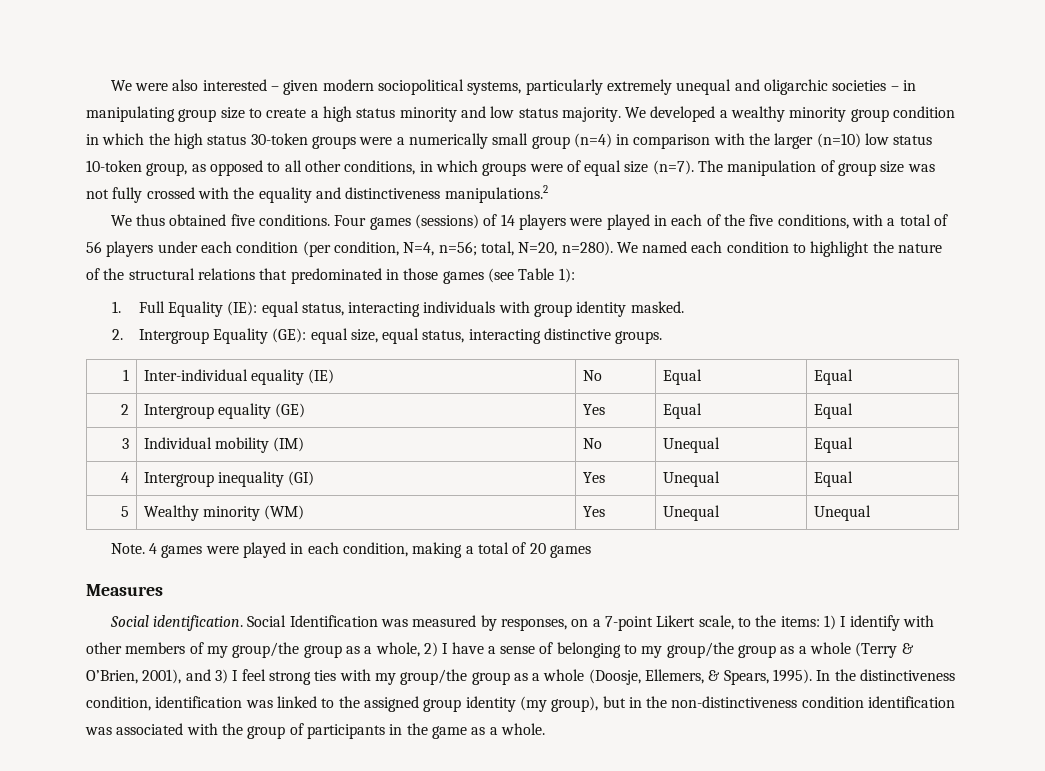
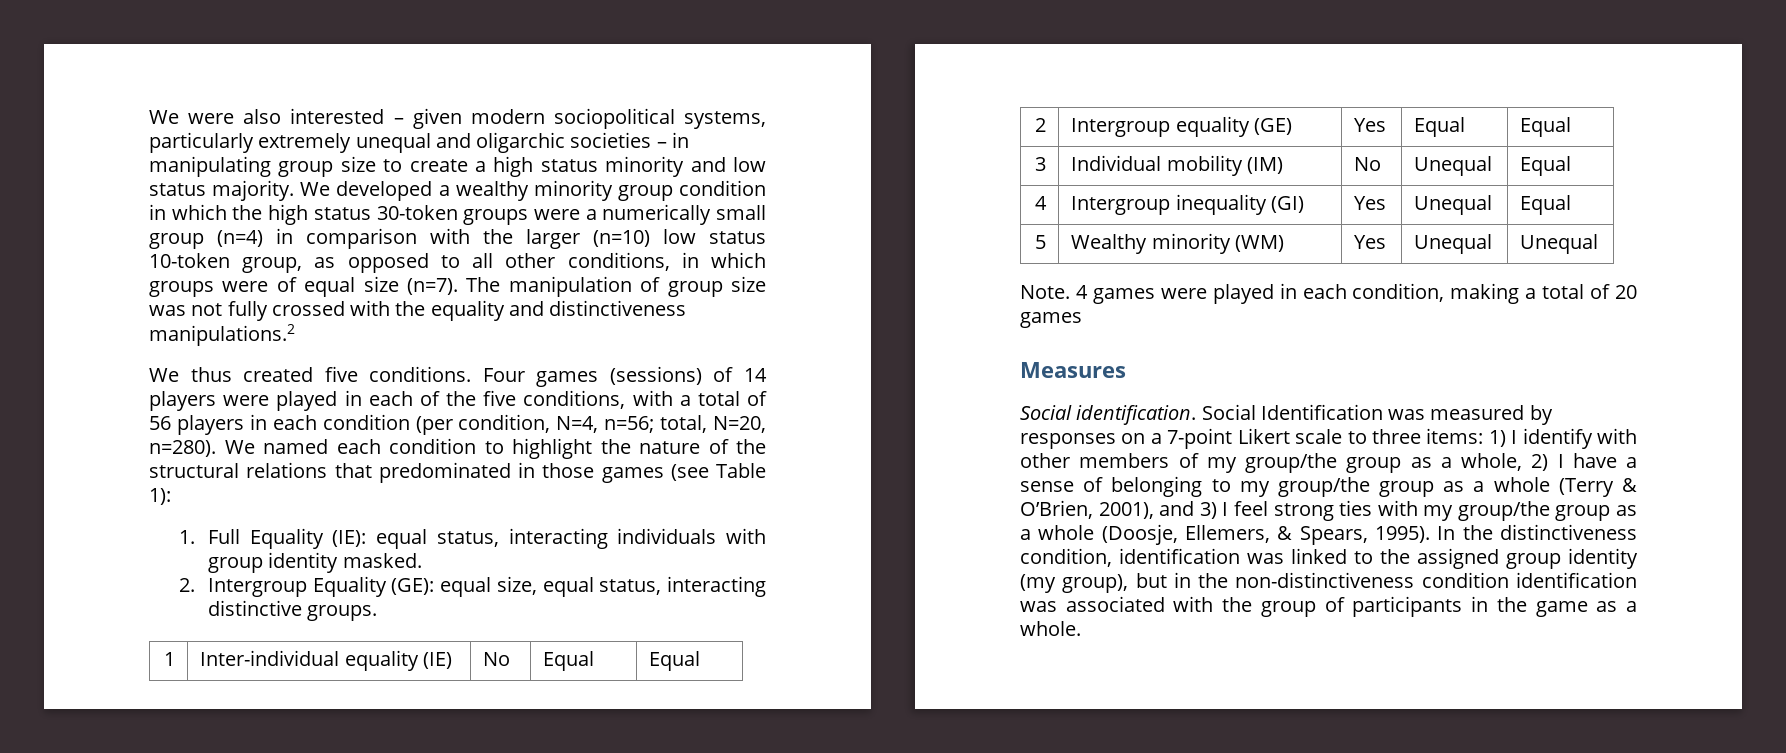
[169,214,227,226] obtained -> [243,367,314,382] created
[157,241,198,253] under -> [249,414,267,430] in
[501,618,568,631] responses, -> [1020,433,1116,449] responses
[698,615,777,630] scale, to the -> [1295,429,1421,444] scale to three

